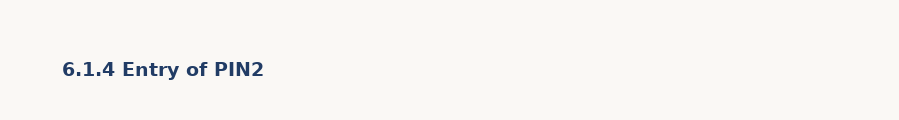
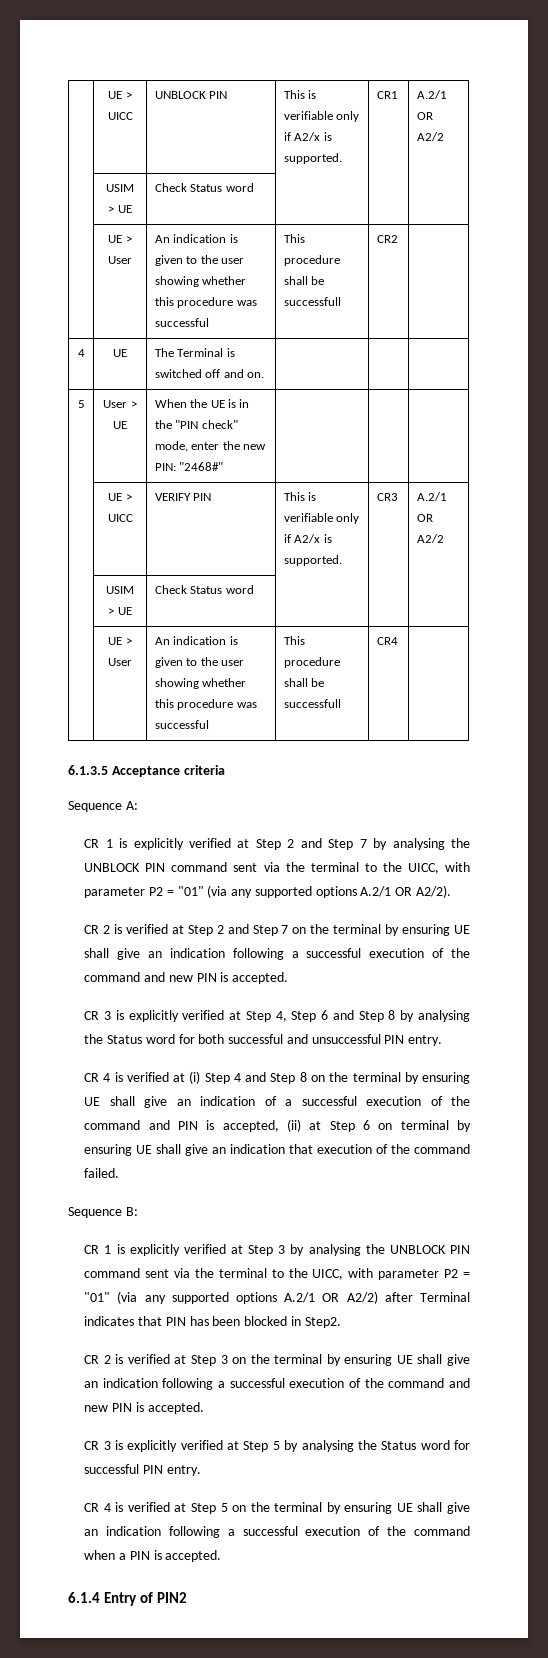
(62, 69) none -> [108,91,132,99] [107,112,133,120] [154,91,228,99] [283,90,317,99] [283,111,360,122] [283,132,332,141] [283,153,342,164] [376,91,398,99] [416,90,447,99] [416,112,433,120] [416,132,444,141] [106,184,134,192] [108,205,132,213] [154,183,254,192] [108,235,132,243] [108,256,132,264] [154,234,238,243] [154,255,245,266] [154,276,247,287] [154,297,257,308] [154,318,209,327] [283,234,305,243] [283,255,340,266] [283,276,325,285] [283,297,341,306] [376,235,398,243] [77,349,85,357] [113,349,127,357] [154,348,235,357] [154,369,265,378] [77,400,85,408] [103,400,137,408] [113,421,127,429] [154,399,250,408] [154,420,238,429] [154,441,267,452] [154,462,224,471] [108,493,132,501] [107,514,133,522] [154,493,212,501] [283,492,317,501] [283,513,360,524] [283,534,332,543] [283,555,342,566] [376,493,398,501] [416,492,447,501] [416,514,433,522] [416,534,444,543] [106,586,134,594] [108,607,132,615] [154,585,254,594] [108,637,132,645] [108,658,132,666] [154,636,238,645] [154,657,245,668] [154,678,247,689] [154,699,257,710] [154,720,209,729] [283,636,305,645] [283,657,340,668] [283,678,325,687] [283,699,341,708] [376,637,398,645] [68,765,225,777] [68,801,138,812] [84,838,470,850] [84,862,470,874] [84,885,451,898] [84,924,470,936] [84,948,470,960] [84,972,289,984] [84,1010,470,1022] [84,1034,443,1046] [84,1071,470,1084] [84,1096,471,1108] [84,1119,471,1132] [84,1144,470,1156] [84,1168,120,1178] [68,1207,138,1218] [84,1244,470,1256] [84,1268,471,1280] [84,1291,470,1304] [84,1316,341,1328] [84,1354,470,1366] [84,1378,470,1390] [84,1402,204,1414] [84,1440,470,1452] [84,1464,201,1476] [84,1502,470,1514] [84,1526,471,1538] [84,1550,222,1562] | UE > UICC | UNBLOCK PIN | This is verifiable only if A2/x is supported. | CR1 | A.2/1 OR A2/2 // | USIM > UE | Check Status word | | | // | UE > User | An indication is given to the user showing whether this procedure was successful | This procedure shall be successfull | CR2 | // 4 | UE | The Terminal is switched off and on. | | | // 5 | User > UE | When the UE is in the "PIN check" mode, enter the new PIN: "2468#" | | | // | UE > UICC | VERIFY PIN | This is verifiable only if A2/x is supported. | CR3 | A.2/1 OR A2/2 // | USIM > UE | Check Status word | | | // | UE > User | An indication is given to the user showing whether this procedure was successful | This procedure shall be successfull | CR4 | // 6.1.3.5 Acceptance criteria // Sequence A: // CR 1 is explicitly verified at Step 2 and Step 7 by analysing the UNBLOCK PIN command sent via the terminal to the UICC, with parameter P2 = "01" (via any supported options A.2/1 OR A2/2). // CR 2 is verified at Step 2 and Step 7 on the terminal by ensuring UE shall give an indication following a successful execution of the command and new PIN is accepted. // CR 3 is explicitly verified at Step 4, Step 6 and Step 8 by analysing the Status word for both successful and unsuccessful PIN entry. // CR 4 is verified at (i) Step 4 and Step 8 on the terminal by ensuring UE shall give an indication of a successful execution of the command and PIN is accepted, (ii) at Step 6 on terminal by ensuring UE shall give an indication that execution of the command failed. // Sequence B: // CR 1 is explicitly verified at Step 3 by analysing the UNBLOCK PIN command sent via the terminal to the UICC, with parameter P2 = "01" (via any supported options A.2/1 OR A2/2) after Terminal indicates that PIN has been blocked in Step2. // CR 2 is verified at Step 3 on the terminal by ensuring UE shall give an indication following a successful execution of the command and new PIN is accepted. // CR 3 is explicitly verified at Step 5 by analysing the Status word for successful PIN entry. // CR 4 is verified at Step 5 on the terminal by ensuring UE shall give an indication following a successful execution of the command when a PIN is accepted. //

